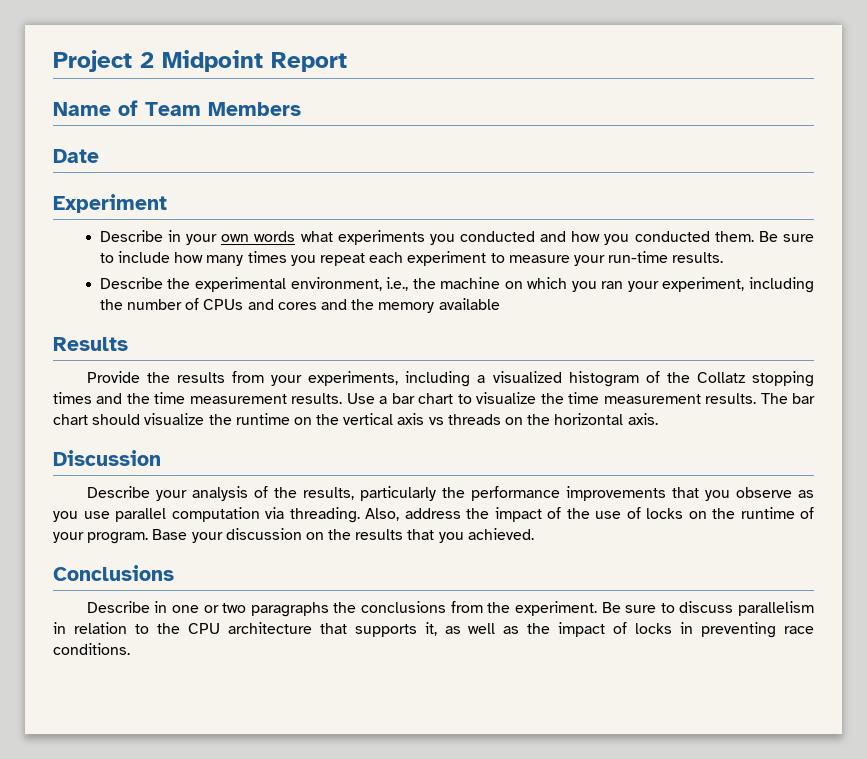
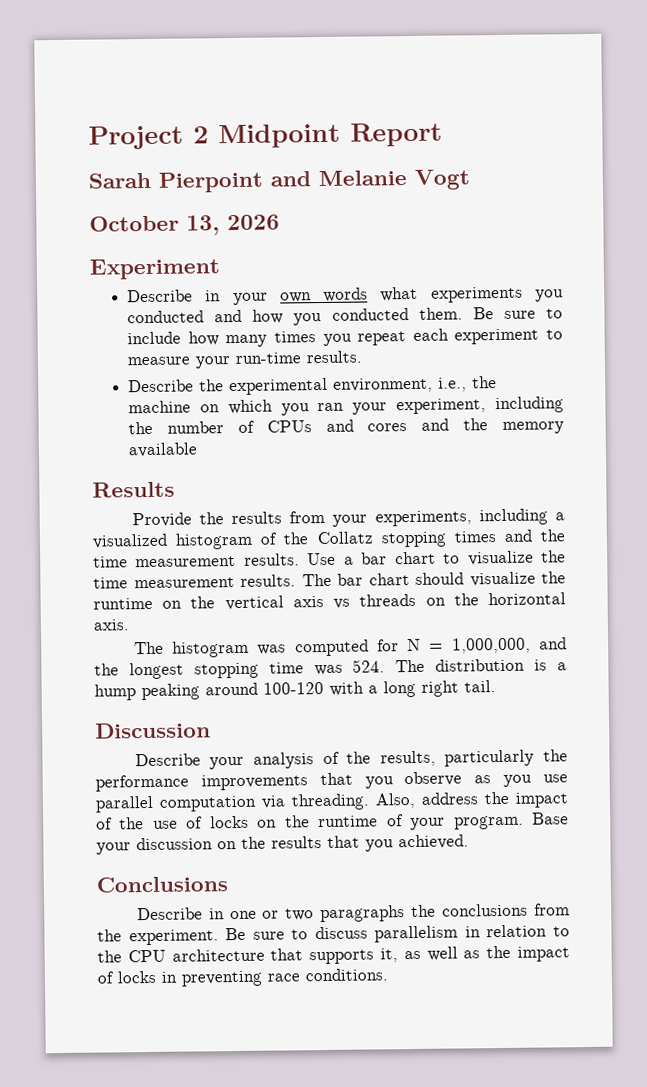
[53,100,301,116] [53,149,99,163] Name of Team Members // Date -> [88,169,470,193] [89,214,280,236] Sarah Pierpoint and Melanie Vogt // October 13, 2026
(658, 419) none -> [133,637,567,658] [94,658,568,680] [94,680,496,701] // The histogram was computed for N = 1,000,000, and the longest stopping time was 524. The distribution is a hump peaking around 100-120 with a long right tail.

